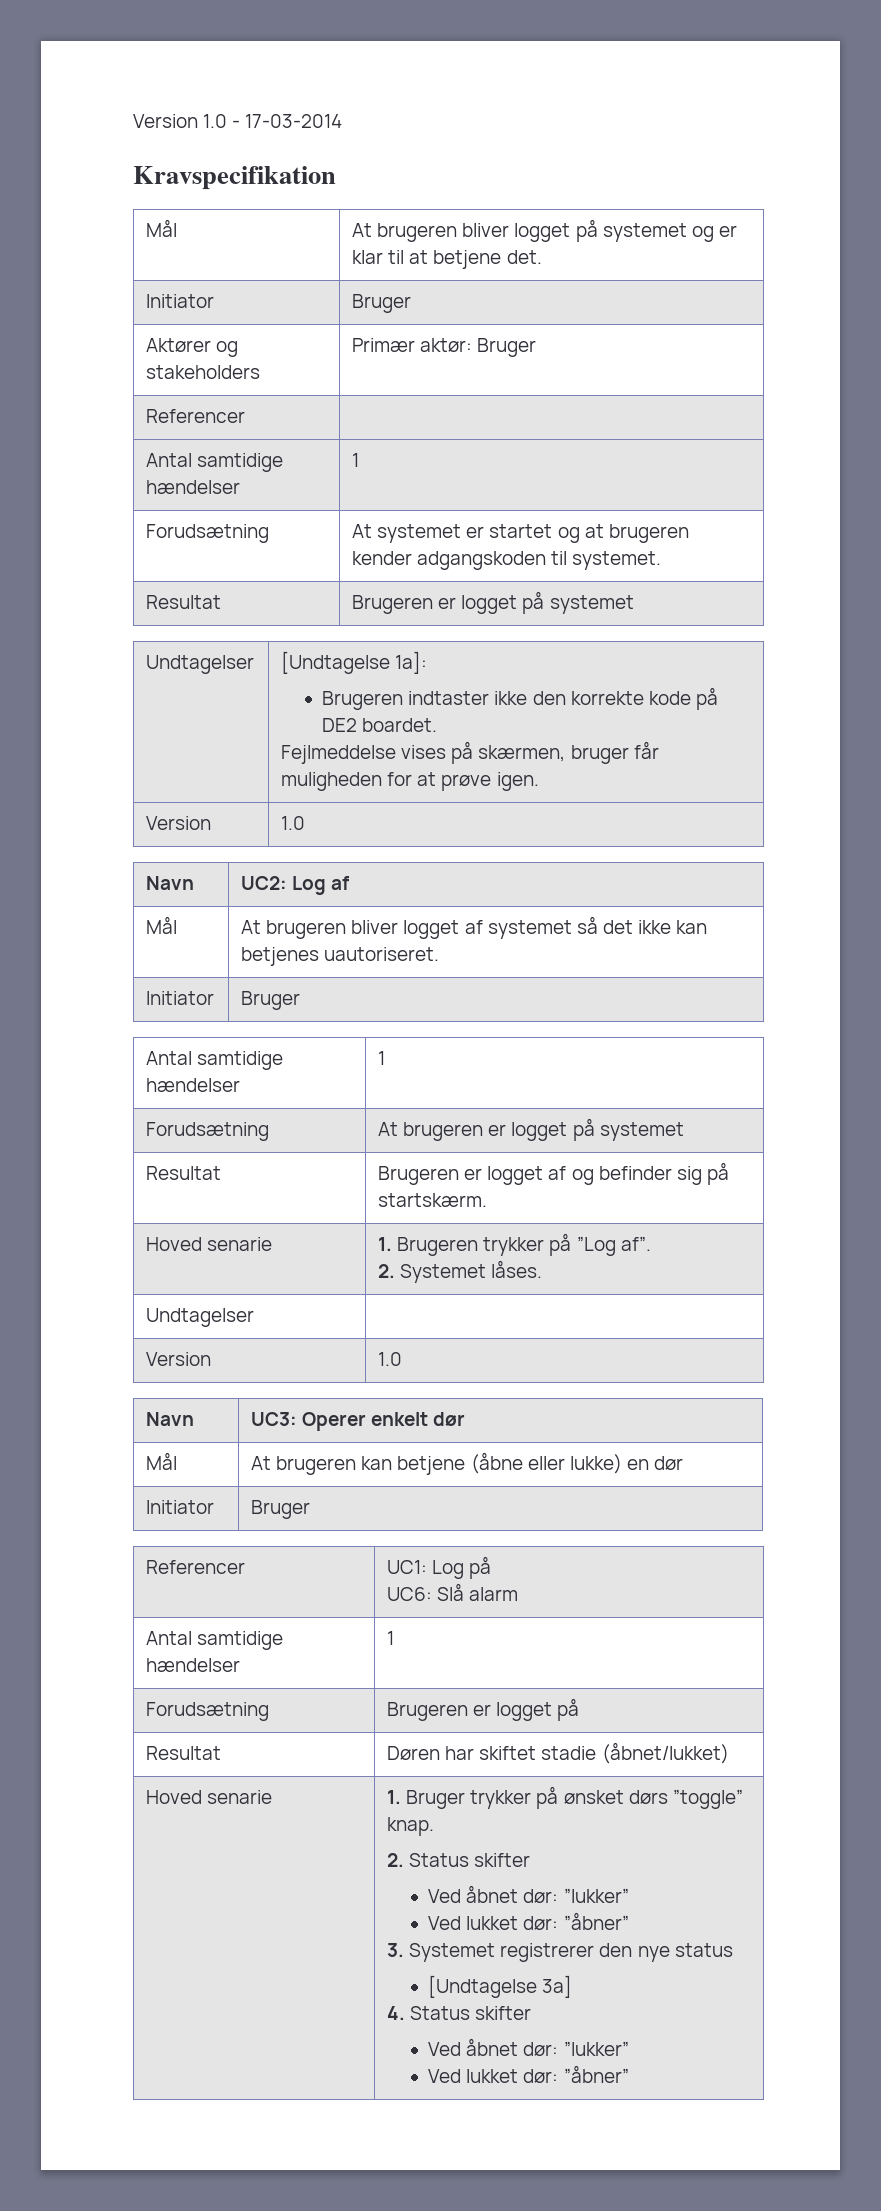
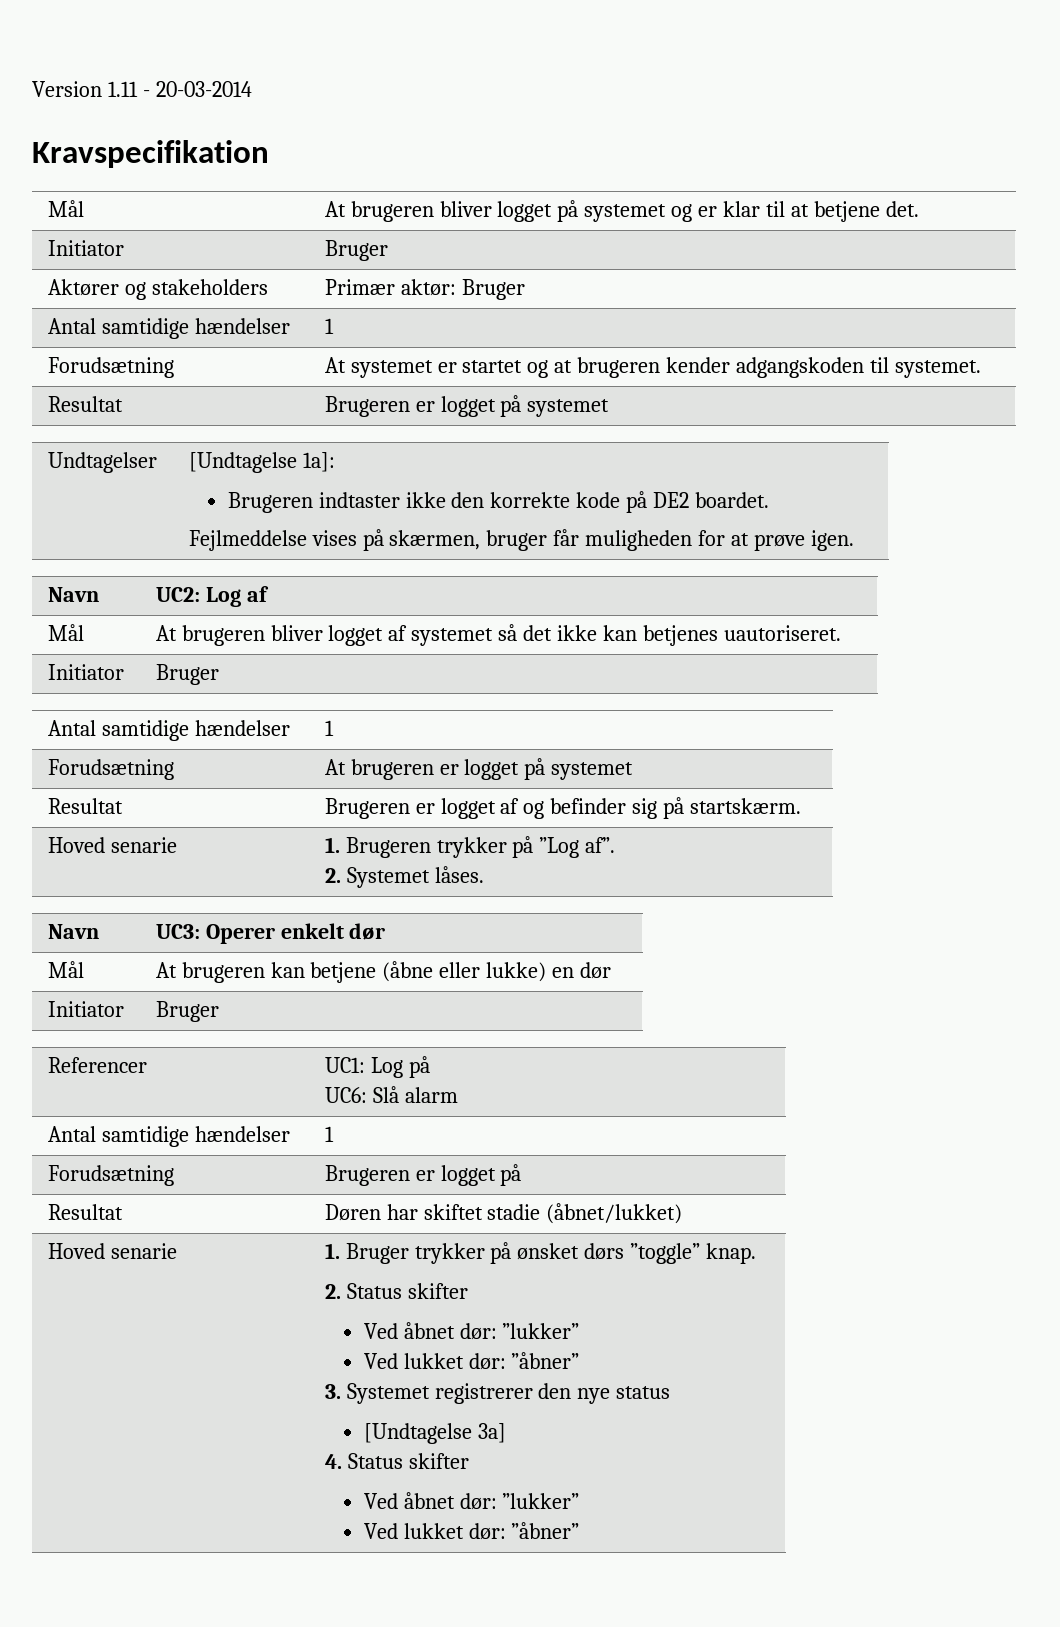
[133,114,343,128] Version 1.0 - 17-03-2014 -> [32,81,252,97] Version 1.11 - 20-03-2014
[146,409,246,423] // Referencer | -> (525, 289) none
[146,816,212,830] [281,816,306,830] // Version | 1.0 -> (855, 540) none
[146,1308,255,1327] [146,1352,212,1366] [378,1352,403,1366] // Undtagelser | // Version | 1.0 -> (484, 874) none

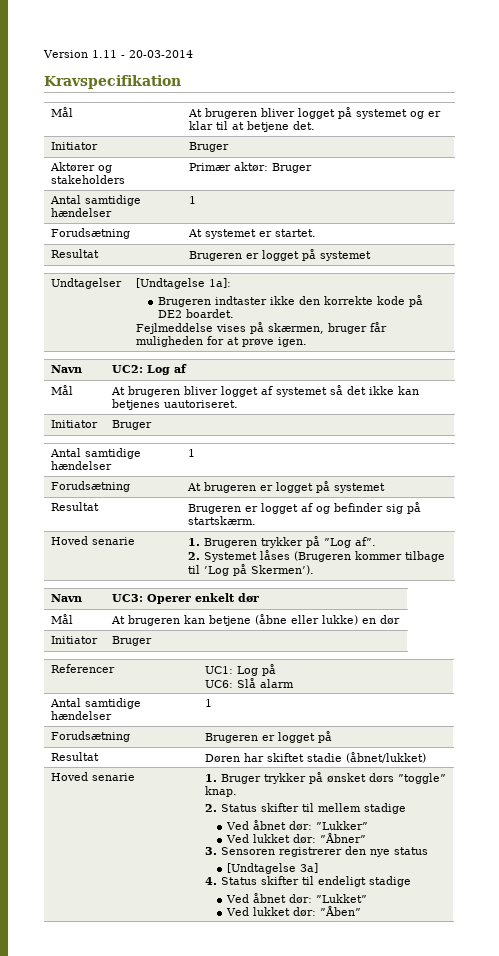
[462,357,982,378] startet og at brugeren kender adgangskoden til systemet. -> [275,229,317,237] startet.
[434,866,484,883] låses. -> [260,550,446,562] [188,564,315,576] låses (Brugeren kommer tilbage til ’Log på Skermen’).
[363,1322,580,1340] [363,1352,580,1370] // Ved åbnet dør: ”lukker” // Ved lukket dør: ”åbner” -> [302,803,407,814] [225,820,368,831] [225,833,366,844] til mellem stadige // Ved åbnet dør: ”Lukker” // Ved lukket dør: ”Åbner”
[346,1383,430,1404] Systemet -> [221,847,276,855] Sensoren
[363,1492,580,1510] [363,1522,580,1540] // Ved åbnet dør: ”lukker” // Ved lukket dør: ”åbner” -> [302,876,412,887] [225,893,367,904] [225,906,361,917] til endeligt stadige // Ved åbnet dør: ”Lukket” // Ved lukket dør: ”Åben”

